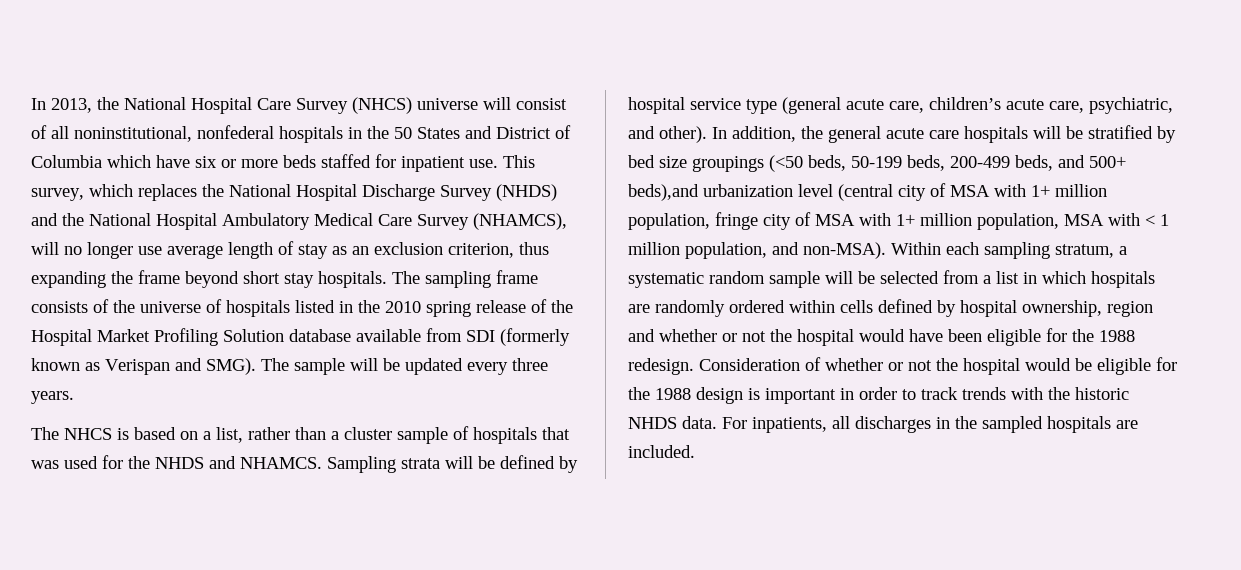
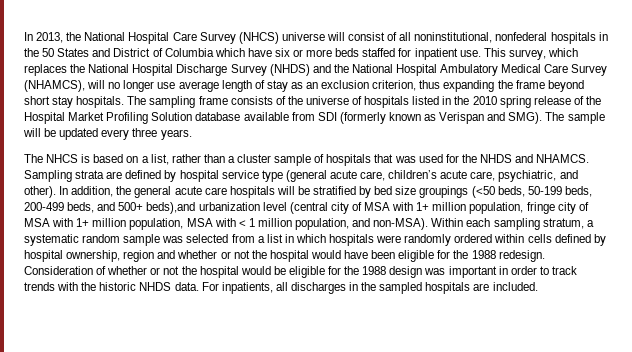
[445,456,495,469] will be -> [106,171,123,179] are
[825,271,875,284] will be -> [162,236,184,243] was
[628,304,650,313] are -> [376,235,402,243] were
[748,388,760,400] is -> [424,268,446,275] was

